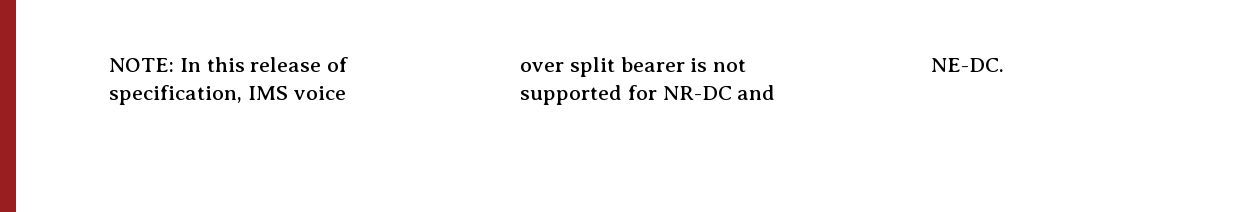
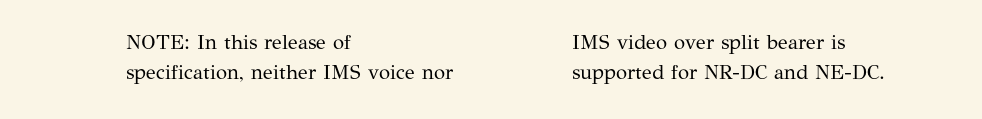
(242, 95) none -> [251,65,318,79] neither
(346, 93) none -> [422,69,455,80] [572,34,668,50] nor IMS video
[713,59,747,72] not -> (846, 42) none

